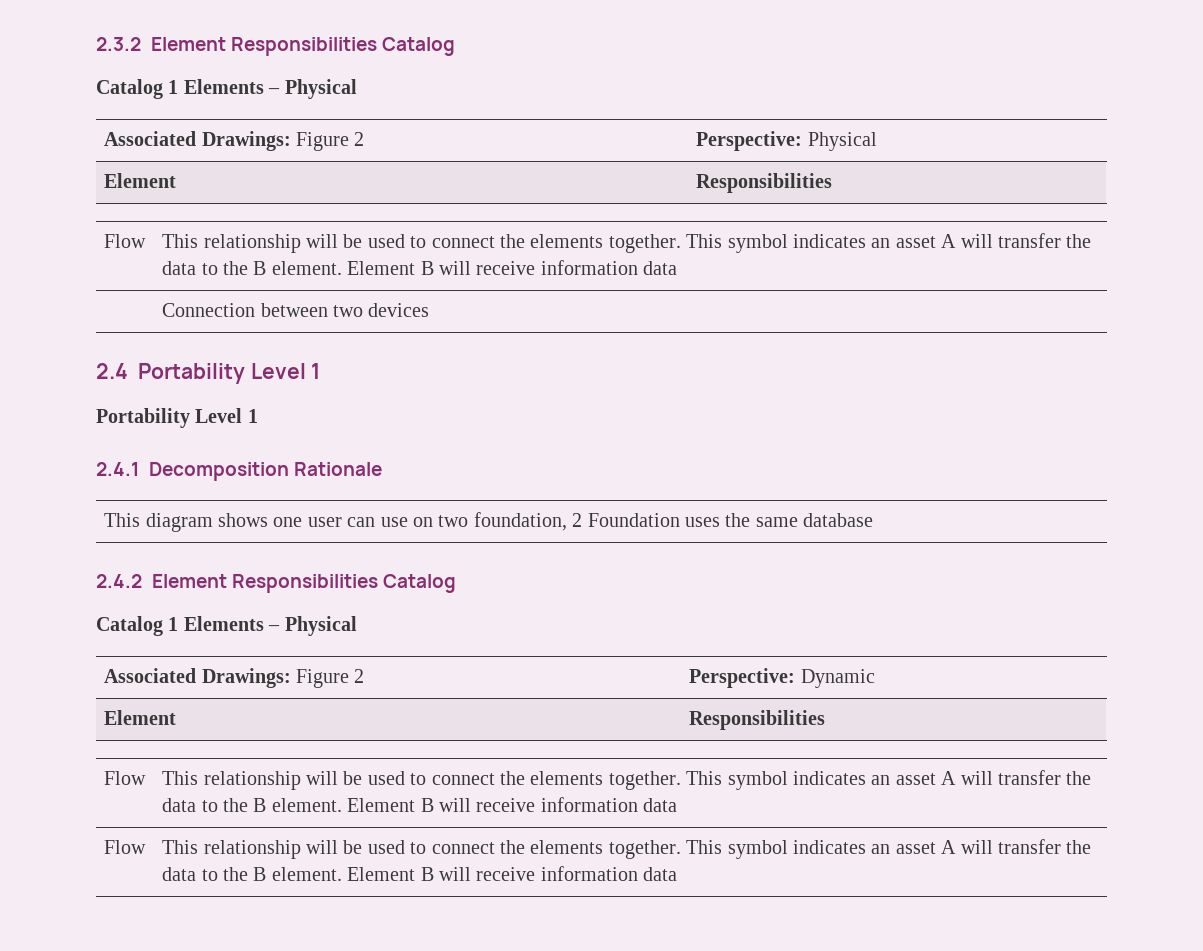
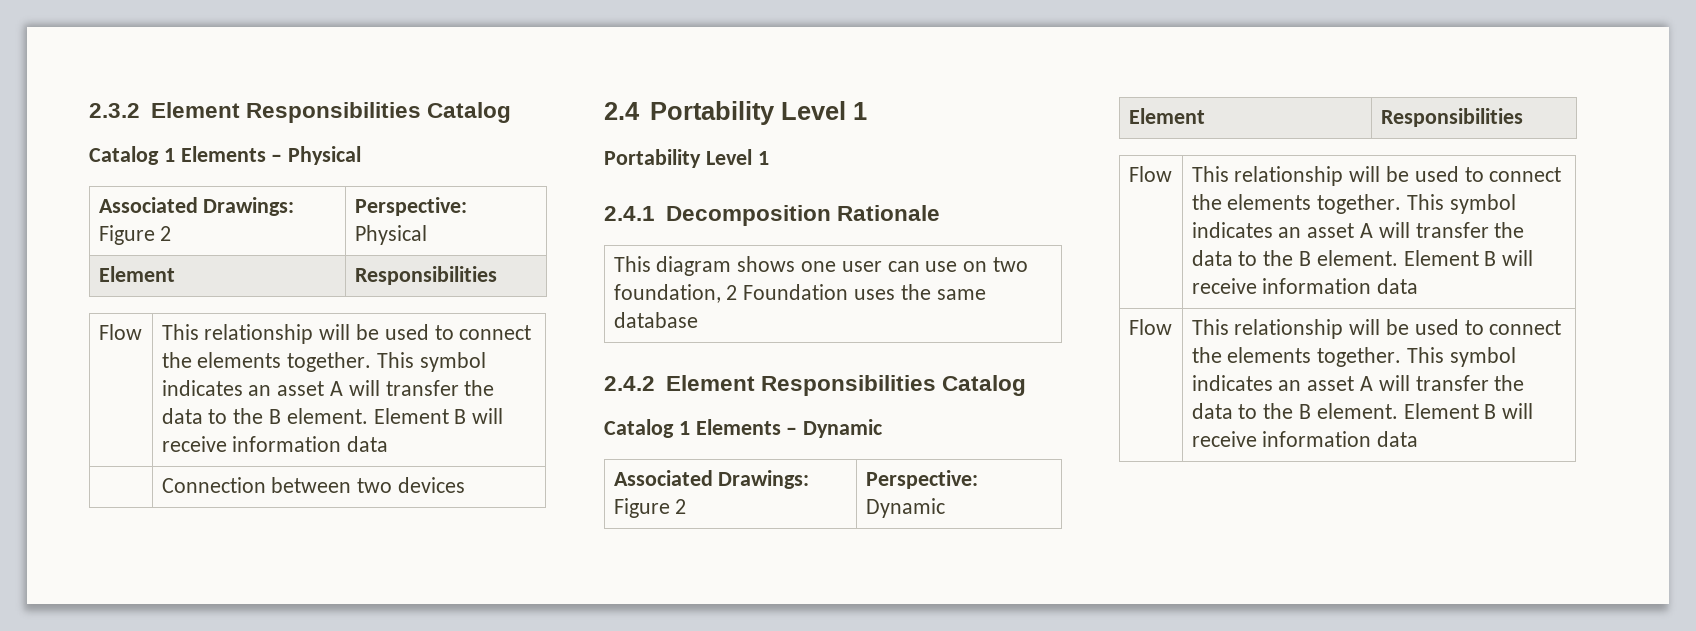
[284,616,357,636] Physical -> [803,419,883,438] Dynamic

